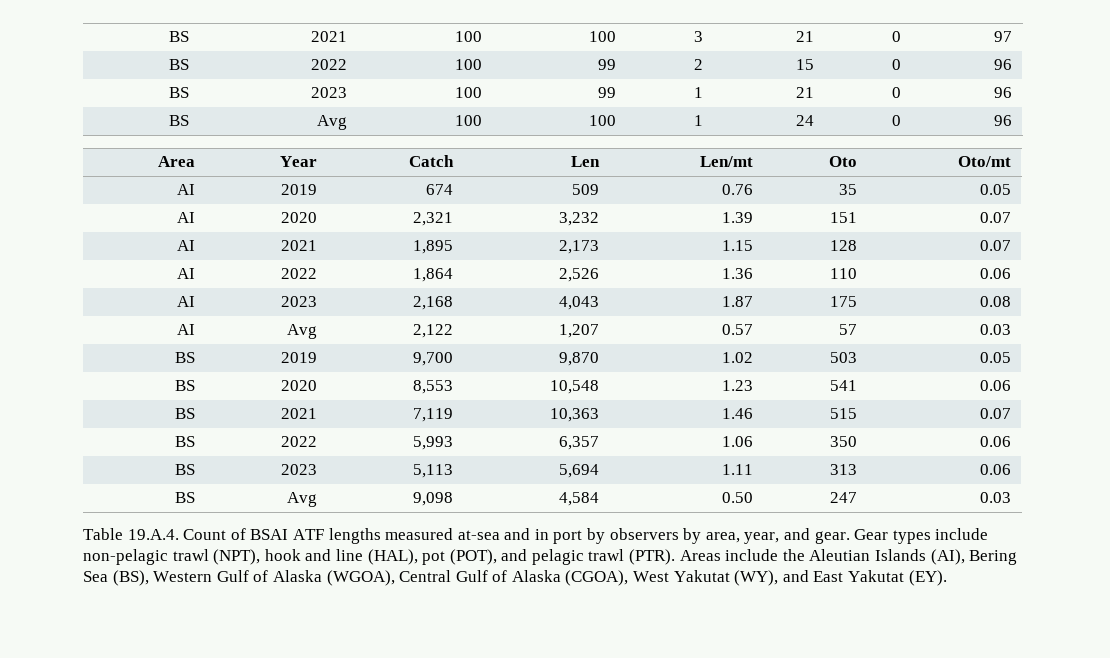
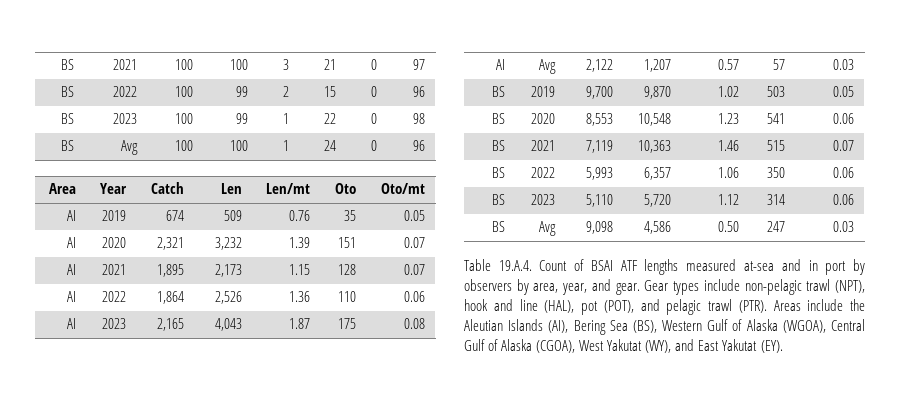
[795,87,814,98] [891,87,901,98] [993,87,1012,98] 21 | 0 | 96 -> [323,113,336,124] [370,113,377,124] [412,113,425,124] 22 | 0 | 98
[412,296,453,310] 2,168 -> [156,318,184,331] 2,165
[412,464,453,478] [558,464,599,478] [721,464,753,475] [829,464,857,475] 5,113 | 5,694 | 1.11 | 313 -> [585,194,613,207] [643,194,671,207] [717,194,739,205] [766,194,785,205] 5,110 | 5,720 | 1.12 | 314
[558,492,599,506] 4,584 -> [643,221,671,234] 4,586

